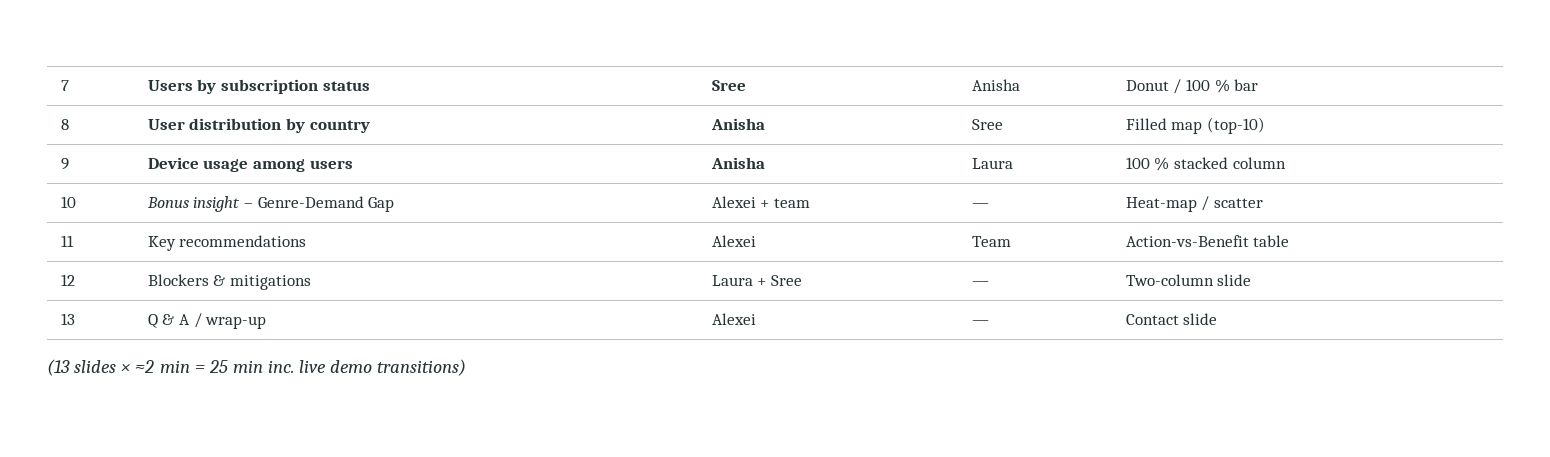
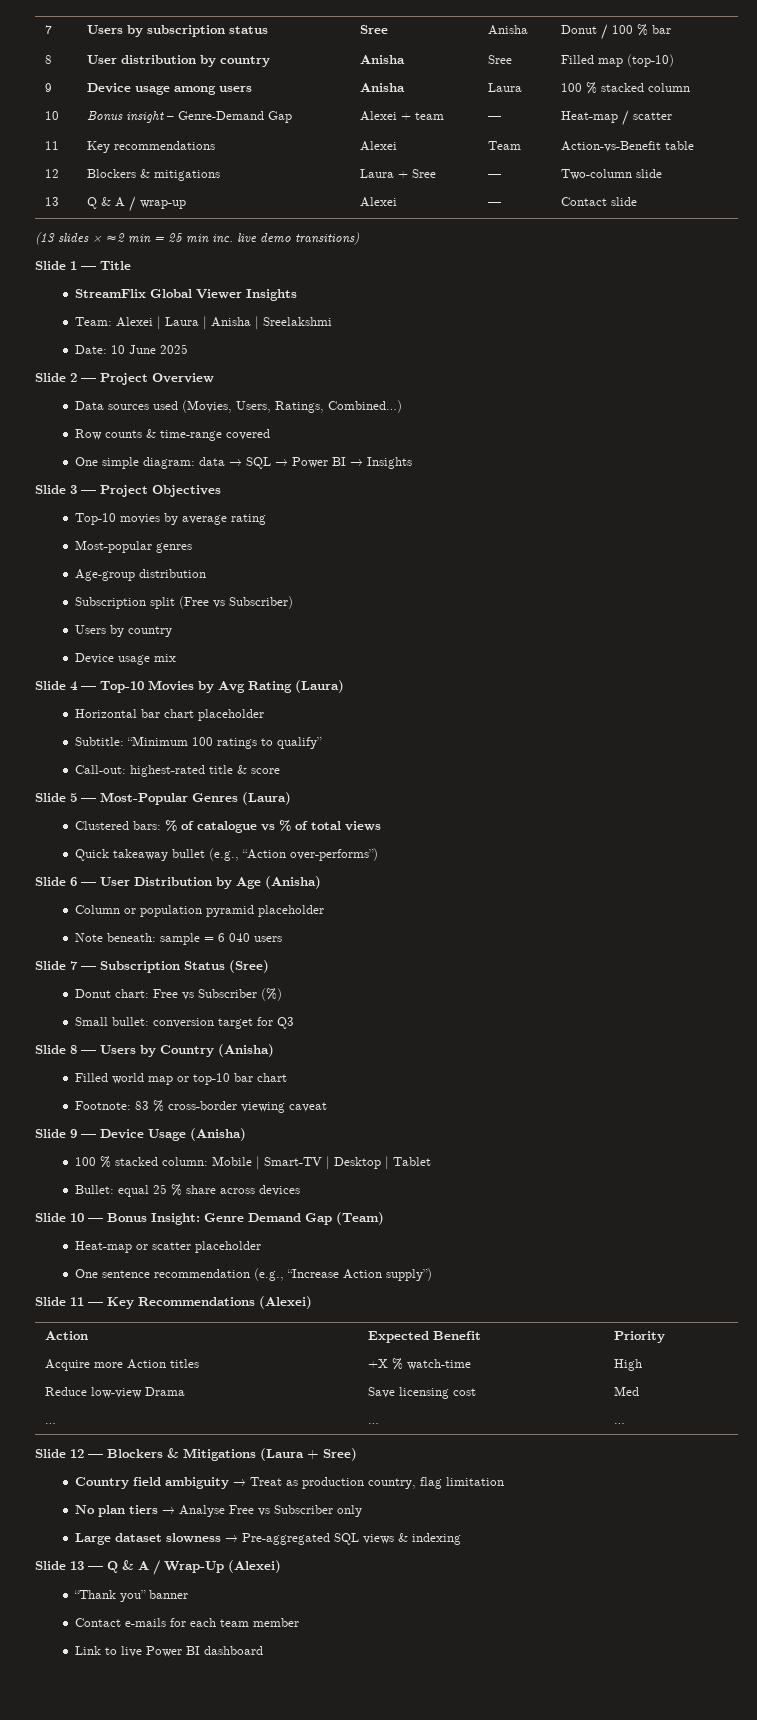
(467, 367) none -> [35,261,131,270] [75,289,298,301] [75,316,333,330] [75,344,189,354] [35,373,214,385] [75,400,403,413] [75,429,271,441] [75,457,413,469] [35,485,221,497] [75,513,267,525] [75,540,193,553] [75,569,207,581] [75,596,294,609] [75,625,173,637] [75,653,177,665] [35,680,344,693] [75,709,265,721] [75,736,323,749] [75,765,281,777] [35,792,291,805] [75,820,382,833] [75,848,379,861] [35,876,321,889] [75,905,325,917] [75,933,283,945] [35,960,269,973] [75,988,283,1001] [75,1017,295,1029] [35,1044,274,1057] [75,1073,288,1085] [75,1100,328,1113] [35,1128,246,1141] [75,1156,432,1170] [75,1184,301,1197] [35,1212,384,1225] [75,1241,262,1253] [75,1268,433,1281] [35,1296,312,1309] [45,1331,89,1340] [368,1331,482,1343] [614,1331,666,1343] [45,1359,200,1371] [368,1358,472,1370] [614,1359,643,1371] [45,1387,186,1398] [368,1387,477,1399] [614,1386,640,1396] [45,1423,57,1424] [368,1423,380,1424] [614,1423,626,1424] [35,1448,357,1461] [75,1477,505,1489] [75,1505,363,1517] [75,1533,462,1545] [35,1560,281,1575] [74,1590,189,1602] [75,1618,300,1627] [75,1646,264,1657] // Slide 1 — Title // StreamFlix Global Viewer Insights // Team: Alexei | Laura | Anisha | Sreelakshmi // Date: 10 June 2025 // Slide 2 — Project Overview // Data sources used (Movies, Users, Ratings, Combined…) // Row counts & time-range covered // One simple diagram: data → SQL → Power BI → Insights // Slide 3 — Project Objectives // Top-10 movies by average rating // Most-popular genres // Age-group distribution // Subscription split (Free vs Subscriber) // Users by country // Device usage mix // Slide 4 — Top-10 Movies by Avg Rating (Laura) // Horizontal bar chart placeholder // Subtitle: “Minimum 100 ratings to qualify” // Call-out: highest-rated title & score // Slide 5 — Most-Popular Genres (Laura) // Clustered bars: % of catalogue vs % of total views // Quick takeaway bullet (e.g., “Action over-performs”) // Slide 6 — User Distribution by Age (Anisha) // Column or population pyramid placeholder // Note beneath: sample = 6 040 users // Slide 7 — Subscription Status (Sree) // Donut chart: Free vs Subscriber (%) // Small bullet: conversion target for Q3 // Slide 8 — Users by Country (Anisha) // Filled world map or top-10 bar chart // Footnote: 83 % cross-border viewing caveat // Slide 9 — Device Usage (Anisha) // 100 % stacked column: Mobile | Smart-TV | Desktop | Tablet // Bullet: equal 25 % share across devices // Slide 10 — Bonus Insight: Genre Demand Gap (Team) // Heat-map or scatter placeholder // One sentence recommendation (e.g., “Increase Action supply”) // Slide 11 — Key Recommendations (Alexei) // Action | Expected Benefit | Priority // Acquire more Action titles | +X % watch-time | High // Reduce low-view Drama | Save licensing cost | Med // … | … | … // Slide 12 — Blockers & Mitigations (Laura + Sree) // Country field ambiguity → Treat as production country, flag limitation // No plan tiers → Analyse Free vs Subscriber only // Large dataset slowness → Pre-aggregated SQL views & indexing // Slide 13 — Q & A / Wrap-Up (Alexei) // “Thank you” banner // Contact e-mails for each team member // Link to live Power BI dashboard

